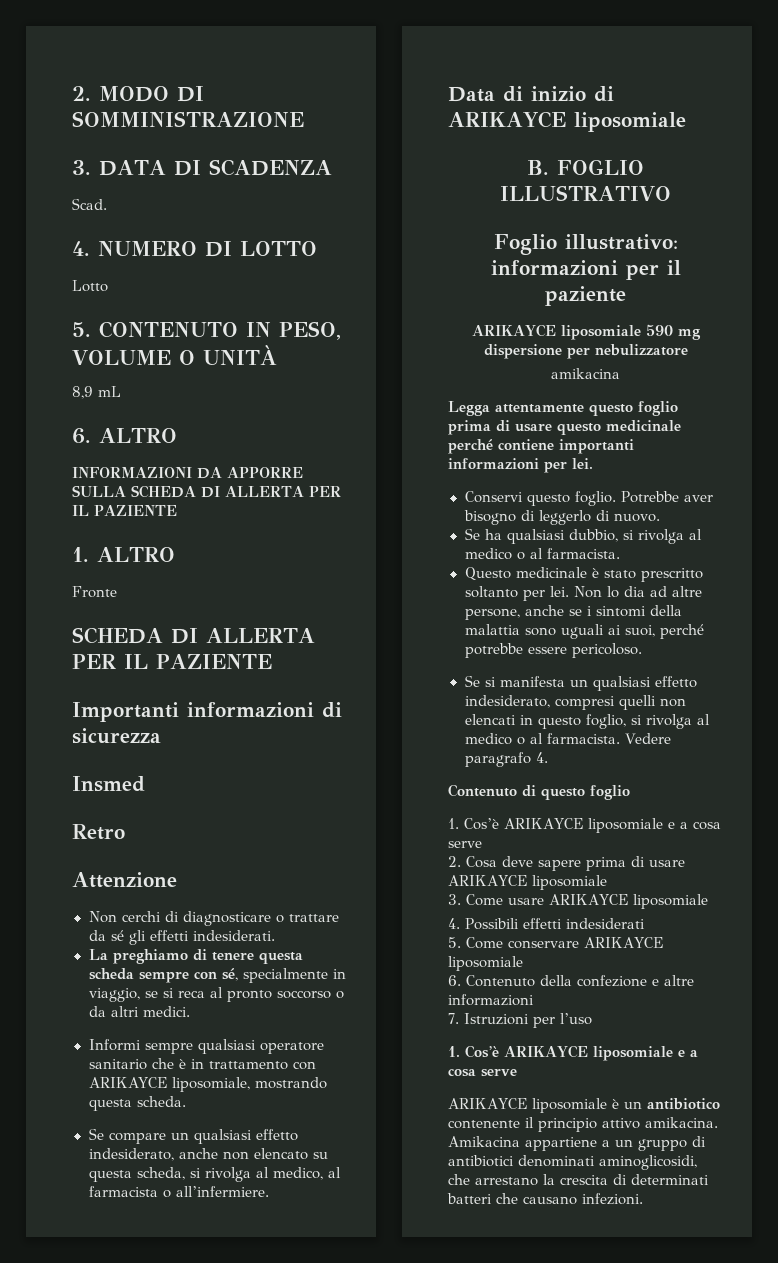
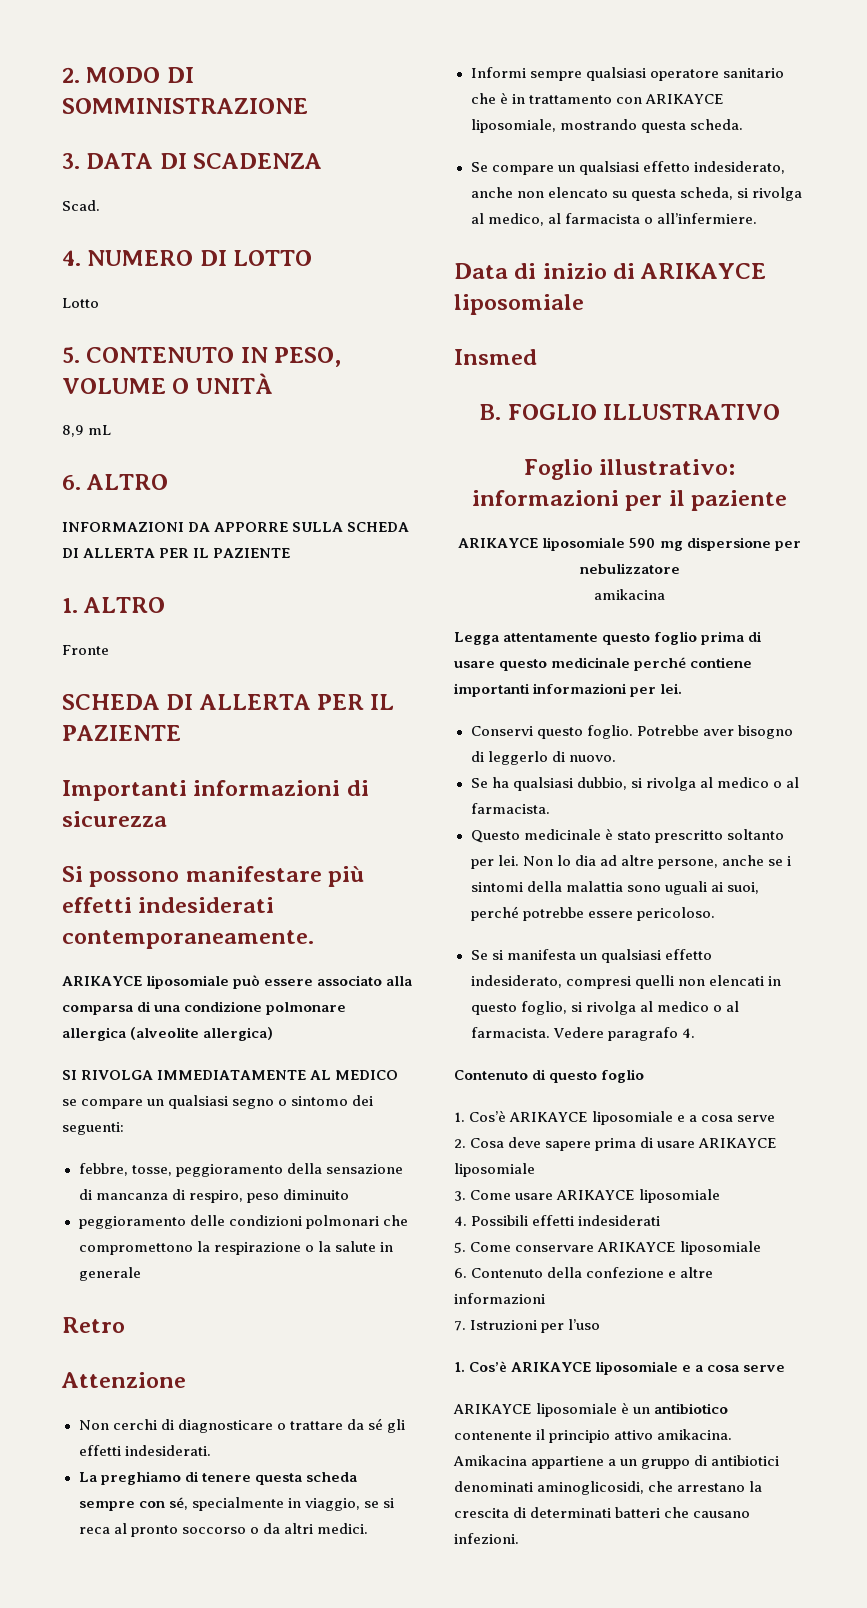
[72,776,145,792] Insmed -> [62,866,366,887] [62,897,275,913] [62,930,314,949] [62,975,413,989] [62,1001,347,1015] [62,1027,274,1041] [62,1070,399,1080] [62,1095,374,1109] [62,1122,124,1135] [78,1163,403,1177] [78,1189,349,1203] [78,1215,408,1229] [78,1241,393,1255] [78,1267,141,1281] Si possono manifestare più effetti indesiderati contemporaneamente. // ARIKAYCE liposomiale può essere associato alla comparsa di una condizione polmonare allergica (alveolite allergica) // SI RIVOLGA IMMEDIATAMENTE AL MEDICO se compare un qualsiasi segno o sintomo dei seguenti: // febbre, tosse, peggioramento della sensazione di mancanza di respiro, peso diminuito // peggioramento delle condizioni polmonari che compromettono la respirazione o la salute in generale
(686, 122) none -> [454,349,537,365] // Insmed

